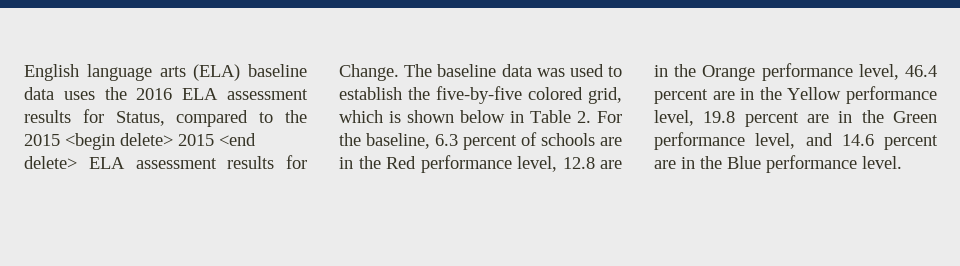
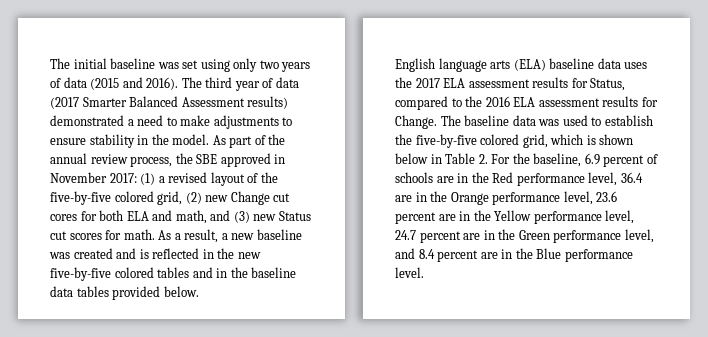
(24, 72) none -> [50,58,311,72] [50,77,299,91] [50,96,289,109] [50,115,293,129] [50,134,286,148] [50,153,286,167] [50,172,278,186] [50,191,291,205] [50,210,311,224] [50,229,302,243] [49,248,261,259] [50,267,297,281] [50,286,199,300] The initial baseline was set using only two years of data (2015 and 2016). The third year of data (2017 Smarter Balanced Assessment results) demonstrated a need to make adjustments to ensure stability in the model. As part of the annual review process, the SBE approved in November 2017: (1) a revised layout of the five-by-five colored grid, (2) new Change cut cores for both ELA and math, and (3) new Status cut scores for math. As a result, a new baseline was created and is reflected in the new five-by-five colored tables and in the baseline data tables provided below. //
[136,88,173,100] 2016 -> [415,78,440,88] 2017
[24,133,256,150] [24,156,77,169] 2015 <begin delete> 2015 <end delete> -> [485,96,510,107] 2016
[435,134,458,146] 6.3 -> [584,153,600,165] 6.9
[562,157,595,169] 12.8 -> [620,172,643,183] 36.4
[905,65,937,77] 46.4 -> [596,191,618,202] 23.6
[703,111,736,123] 19.8 -> [395,230,416,240] 24.7
[841,134,874,146] 14.6 -> [418,249,435,259] 8.4

